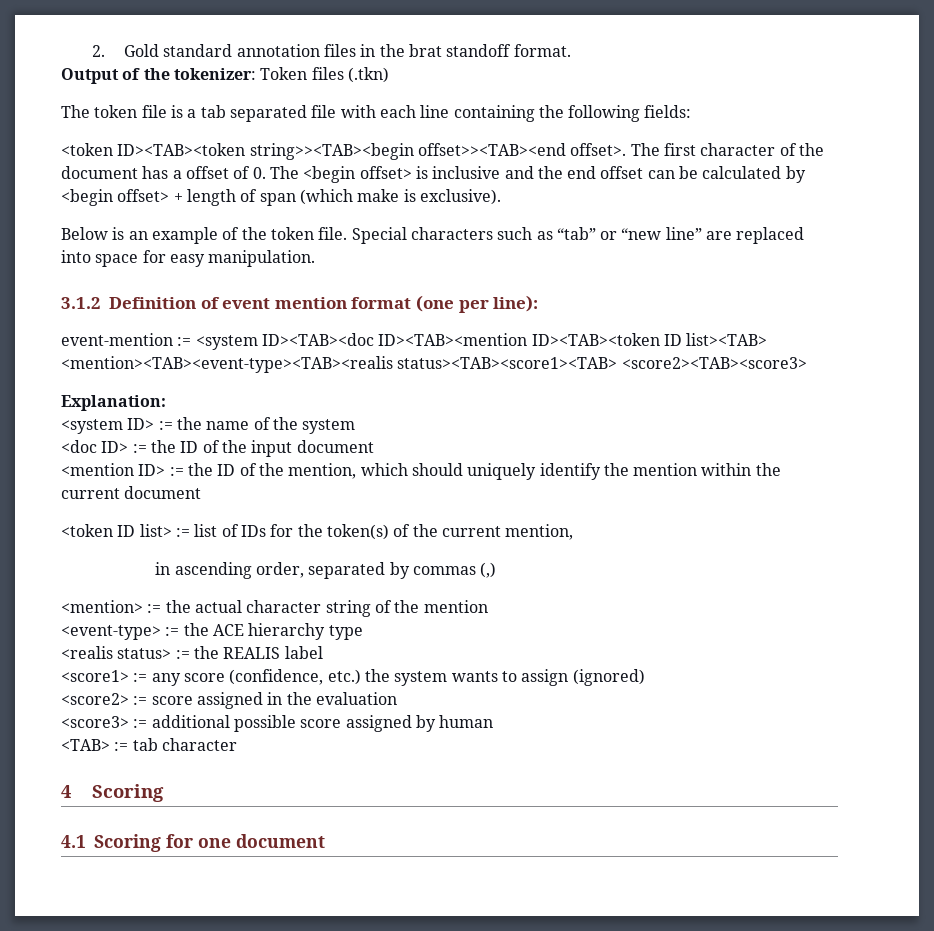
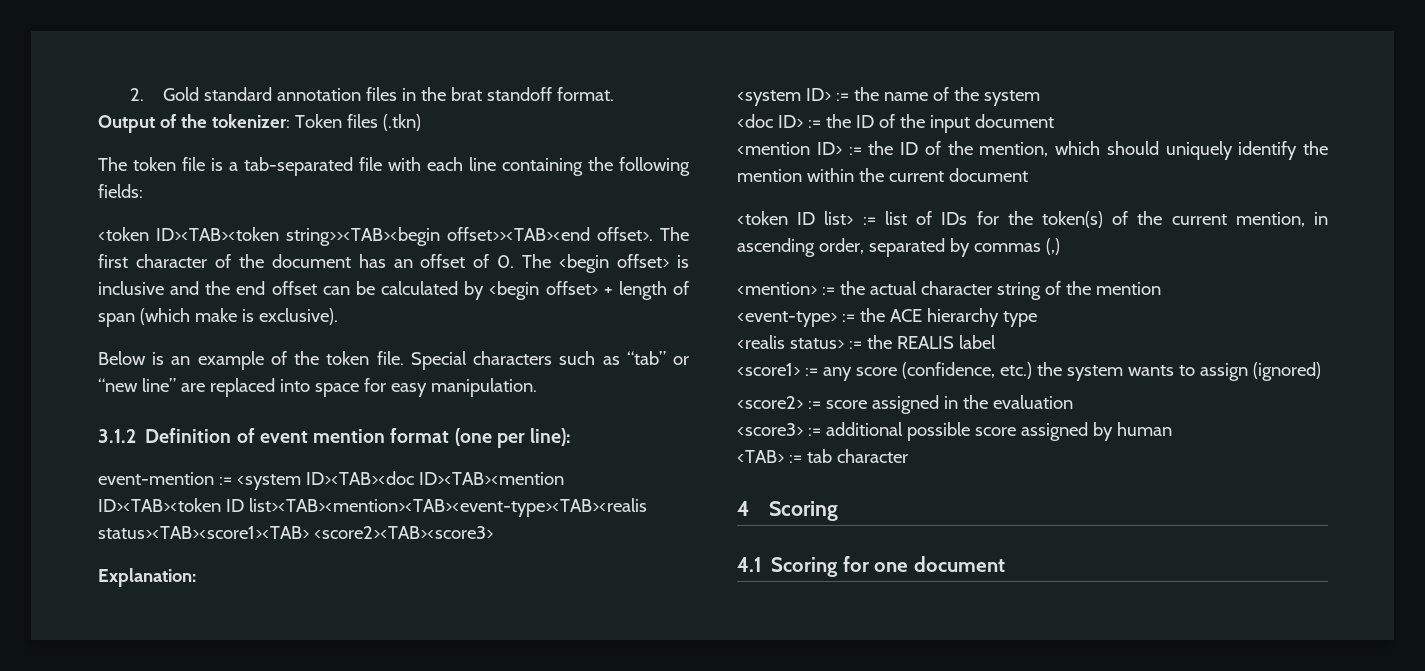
[200,105,307,122] tab separated -> [244,157,353,176] tab-separated
[172,170,182,179] a -> [393,259,413,268] an
[686,333,768,346] [61,356,393,373] list><TAB> <mention><TAB><event-type><TAB><realis -> [248,498,647,517] list><TAB><mention><TAB><event-type><TAB><realis
(574, 532) // -> (1305, 219) none

